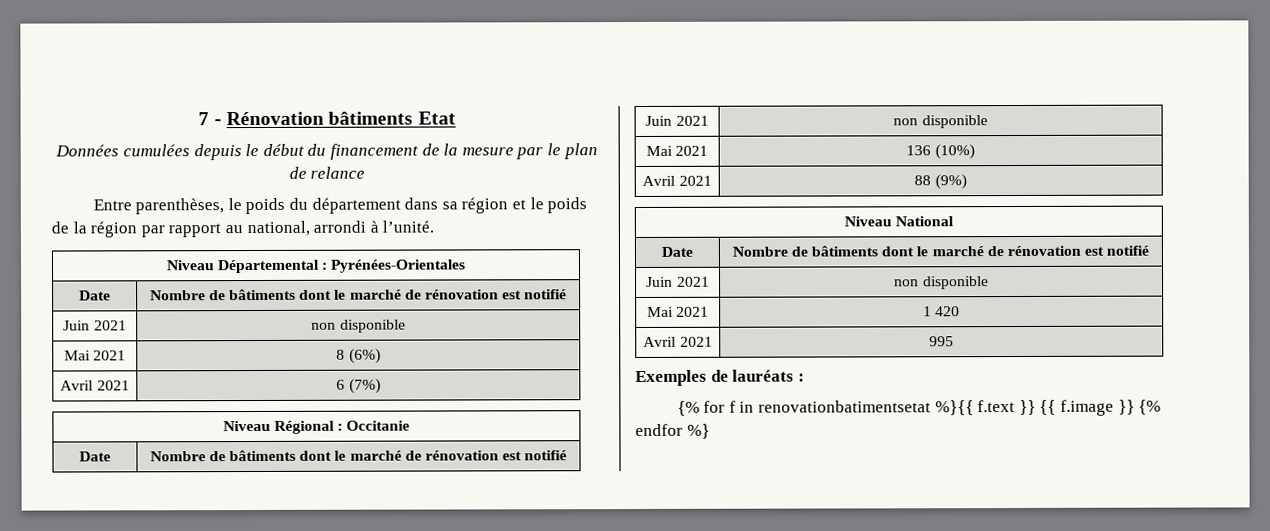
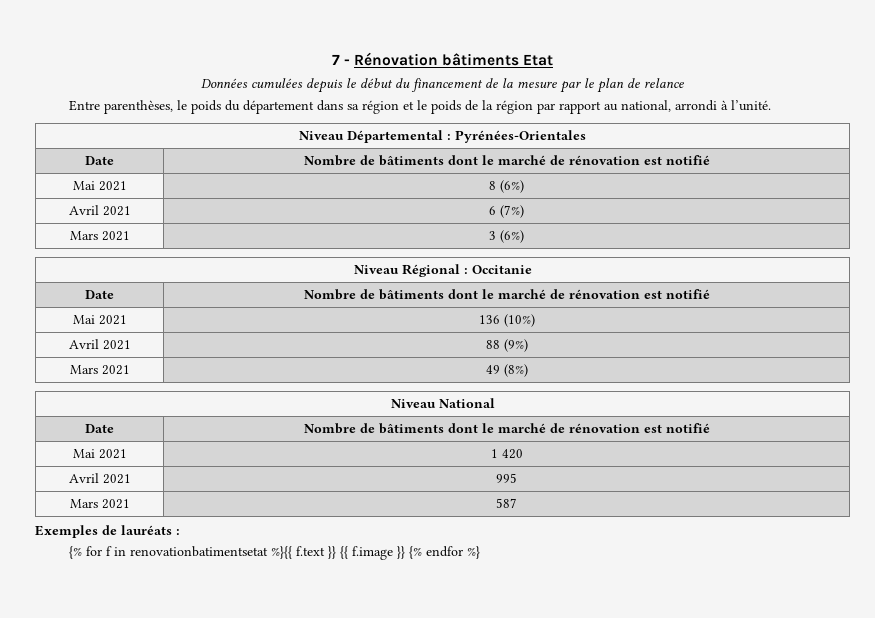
[63,320,127,331] [311,319,406,333] // Juin 2021 | non disponible -> (710, 160) none
(381, 386) none -> [69,231,130,241] [489,230,524,243] // Mars 2021 | 3 (6%)
[645,115,709,126] [893,115,988,129] // Juin 2021 | non disponible -> (710, 294) none
(967, 182) none -> [69,365,130,375] [485,364,528,377] // Mars 2021 | 49 (8%)
[646,276,710,287] [894,276,989,290] // Juin 2021 | non disponible -> (710, 428) none
(954, 341) none -> [69,499,130,509] [496,498,517,508] // Mars 2021 | 587

